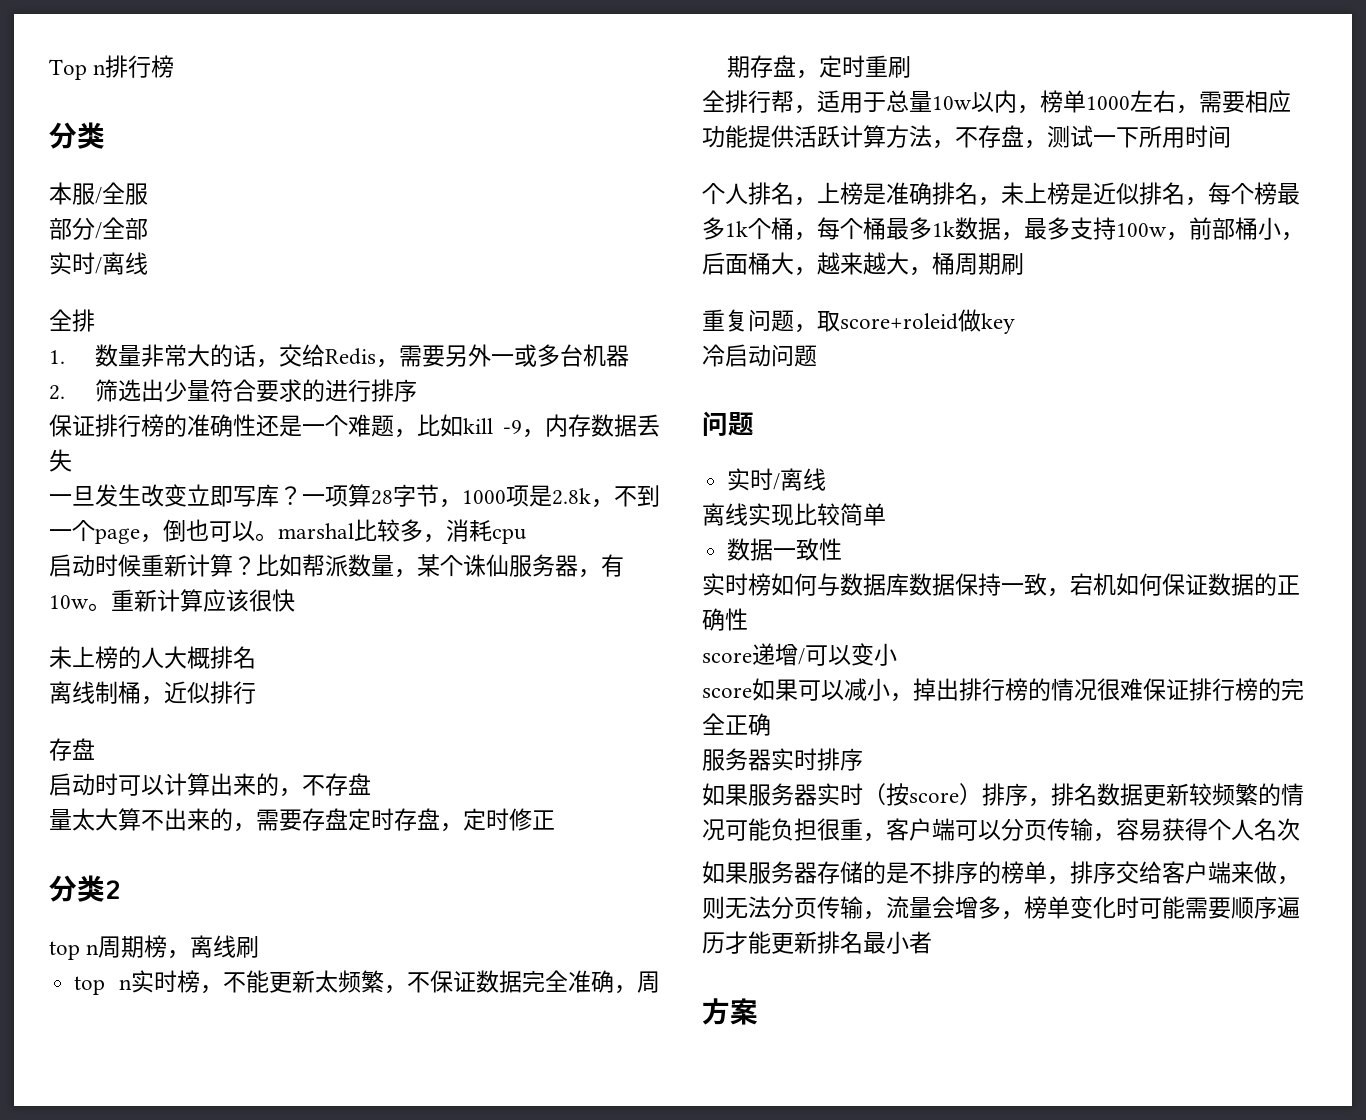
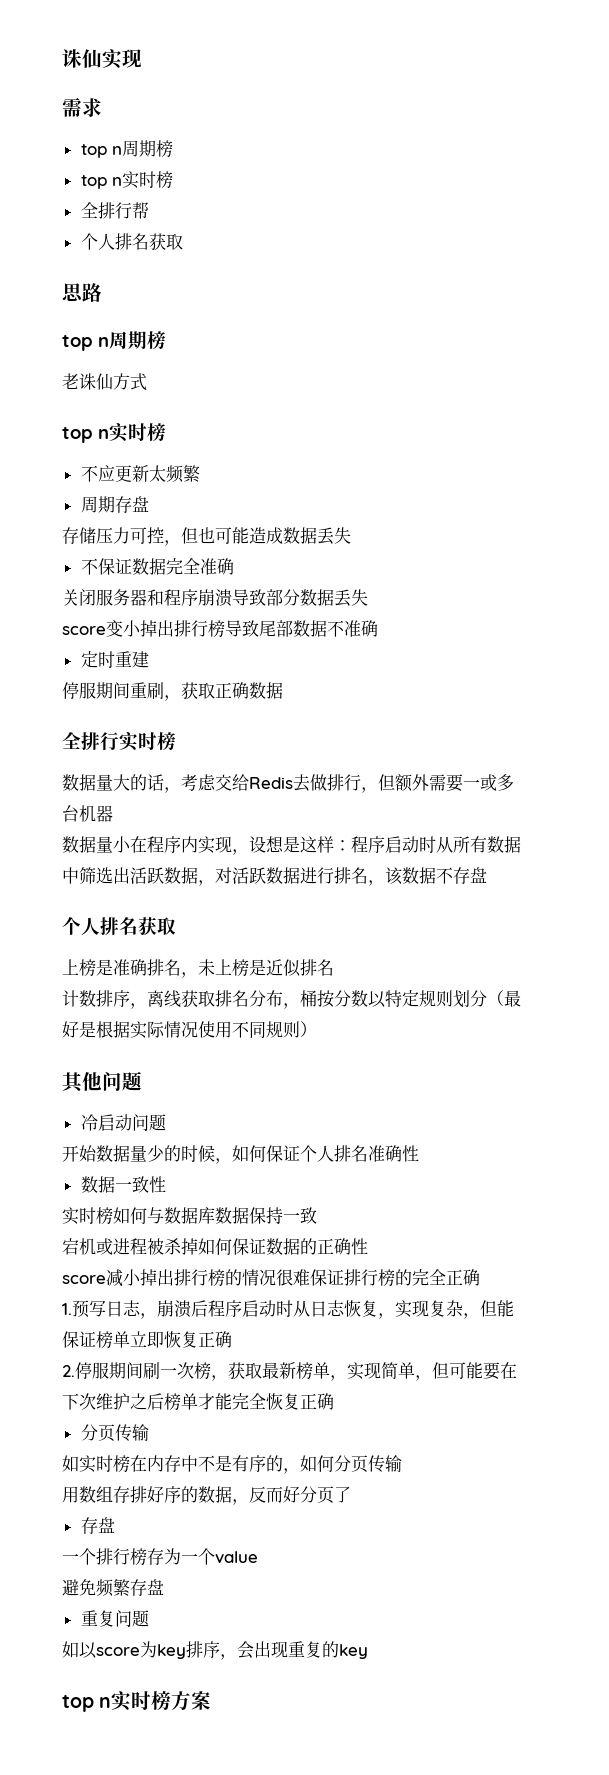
[49,55,175,80] [49,122,105,149] [49,182,148,205] [49,217,148,240] [49,252,148,275] [49,309,95,332] [49,344,629,368] [49,379,417,402] [49,414,660,438] [49,449,72,472] [49,484,660,508] [49,519,526,544] [49,554,624,578] [49,589,295,612] [49,646,256,669] [49,681,256,705] [49,738,95,761] [49,773,371,797] [49,808,555,832] [49,875,121,902] [49,935,260,960] [74,970,407,995] Top n排行榜 // 分类 // 本服/全服 // 部分/全部 // 实时/离线 // 全排 // 1.数量非常大的话，交给Redis，需要另外一或多台机器 // 2.筛选出少量符合要求的进行排序 // 保证排行榜的准确性还是一个难题，比如kill -9，内存数据丢失 // 一旦发生改变立即写库？一项算28字节，1000项是2.8k，不到一个page，倒也可以。marshal比较多，消耗cpu // 启动时候重新计算？比如帮派数量，某个诛仙服务器，有10w。重新计算应该很快 // 未上榜的人大概排名 // 离线制桶，近似排行 // 存盘 // 启动时可以计算出来的，不存盘 // 量太大算不出来的，需要存盘定时存盘，定时修正 // 分类2 // top n周期榜，离线刷 // top n实时榜，不能更新太频繁， -> [62,49,142,69] [62,97,102,117] [80,140,173,158] [80,171,173,189] [80,202,149,219] [80,233,183,250] [62,283,102,302] [62,331,166,351] [62,373,147,391] [62,423,166,443] [80,465,200,483] [80,496,149,513] [62,527,351,546] 诛仙实现 // 需求 // top n周期榜 // top n实时榜 // 全排行帮 // 个人排名获取 // 思路 // top n周期榜 // 老诛仙方式 // top n实时榜 // 不应更新太频繁 // 周期存盘 // 存储压力可控，但也可能造成数据丢失 //
[614,971,660,994] [727,55,912,79] [702,90,1291,114] [702,125,1231,149] [702,182,817,206] ，周期存盘，定时重刷 // 全排行帮，适用于总量10w以内，榜单1000左右，需要相应功能提供活跃计算方法，不存盘，测试一下所用时间 // 个人排名， -> [62,589,368,607] [62,620,378,638] [80,651,149,668] [62,682,283,701] [62,732,176,751] [62,774,514,793] [62,805,113,822] [62,836,521,855] [62,867,487,886] [62,917,176,935] // 关闭服务器和程序崩溃导致部分数据丢失 // score变小掉出排行榜导致尾部数据不准确 // 定时重建 // 停服期间重刷，获取正确数据 // 全排行实时榜 // 数据量大的话，考虑交给Redis去做排行，但额外需要一或多台机器 // 数据量小在程序内实现，设想是这样：程序启动时从所有数据中筛选出活跃数据，对活跃数据进行排名，该数据不存盘 // 个人排名获取 //
[1185,182,1300,206] [702,217,1304,241] [702,252,1024,276] [702,309,1015,334] [702,344,817,367] [702,411,754,436] [727,468,827,491] [702,503,886,526] ，每个榜最多1k个桶，每个桶最多1k数据，最多支持100w，前部桶小，后面桶大，越来越大，桶周期刷 // 重复问题，取score+roleid做key // 冷启动问题 // 问题 // 实时/离线 // 离线实现比较简单 -> [62,990,521,1009] [62,1021,317,1039] [62,1071,142,1093] [80,1114,166,1131] [62,1145,419,1164] // 计数排序，离线获取排名分布，桶按分数以特定规则划分（最好是根据实际情况使用不同规则） // 其他问题 // 冷启动问题 // 开始数据量少的时候，如何保证个人排名准确性
[1047,573,1116,597] ，宕机 -> [62,1238,198,1255] // 宕机或进程被杀掉
[752,643,897,666] [702,678,913,702] 递增/可以变小 // score如果可以减小， -> [106,1269,141,1287] 减小
[702,748,863,771] [702,783,1304,807] [702,818,1300,842] [702,861,1300,885] [702,896,1300,920] [702,931,932,954] 服务器实时排序 // 如果服务器实时（按score）排序，排名数据更新较频繁的情况可能负担很重，客户端可以分页传输，容易获得个人名次 // 如果服务器存储的是不排序的榜单，排序交给客户端来做，则无法分页传输，流量会增多，榜单变化时可能需要顺序遍历才能更新排名最小者 // -> [62,1300,514,1319] [62,1331,232,1349] [62,1362,517,1381] [62,1393,334,1411] [80,1424,149,1442] [62,1455,402,1474] [62,1486,351,1505] [80,1517,115,1534] [62,1548,258,1566] [62,1579,164,1597] [80,1610,149,1627] [62,1641,368,1660] [62,1691,172,1712] 1.预写日志，崩溃后程序启动时从日志恢复，实现复杂，但能保证榜单立即恢复正确 // 2.停服期间刷一次榜，获取最新榜单，实现简单，但可能要在下次维护之后榜单才能完全恢复正确 // 分页传输 // 如实时榜在内存中不是有序的，如何分页传输 // 用数组存排好序的数据，反而好分页了 // 存盘 // 一个排行榜存为一个value // 避免频繁存盘 // 重复问题 // 如以score为key排序，会出现重复的key // top n实时榜

